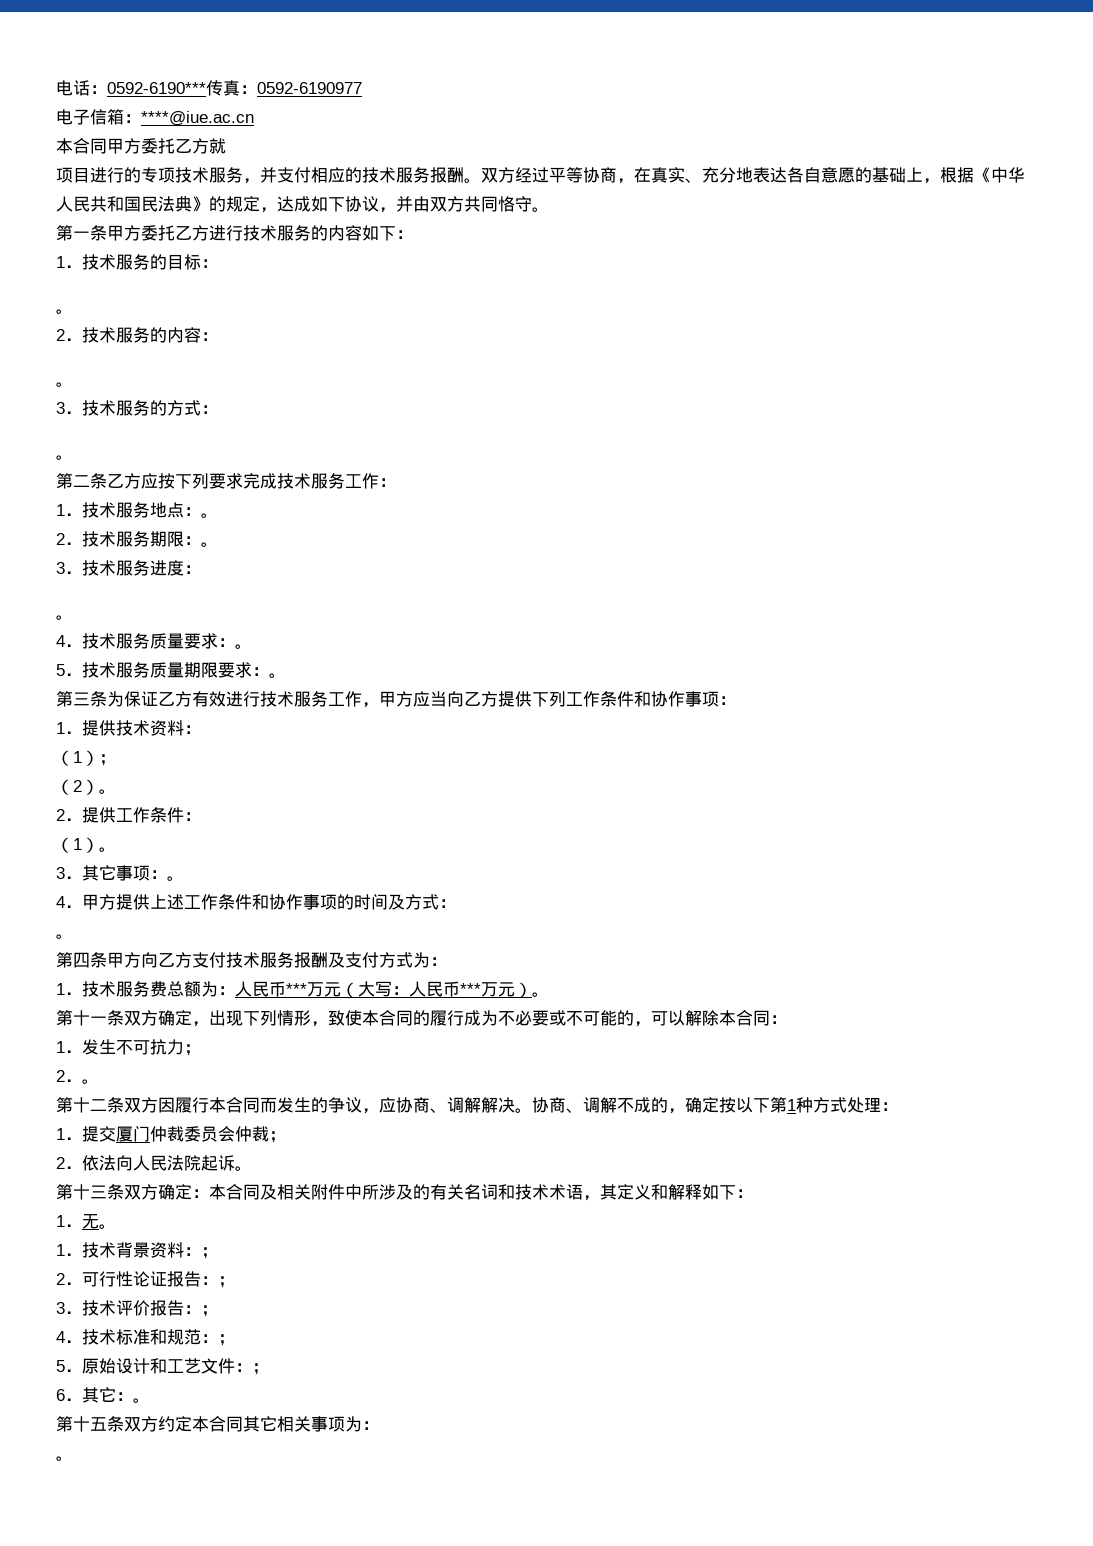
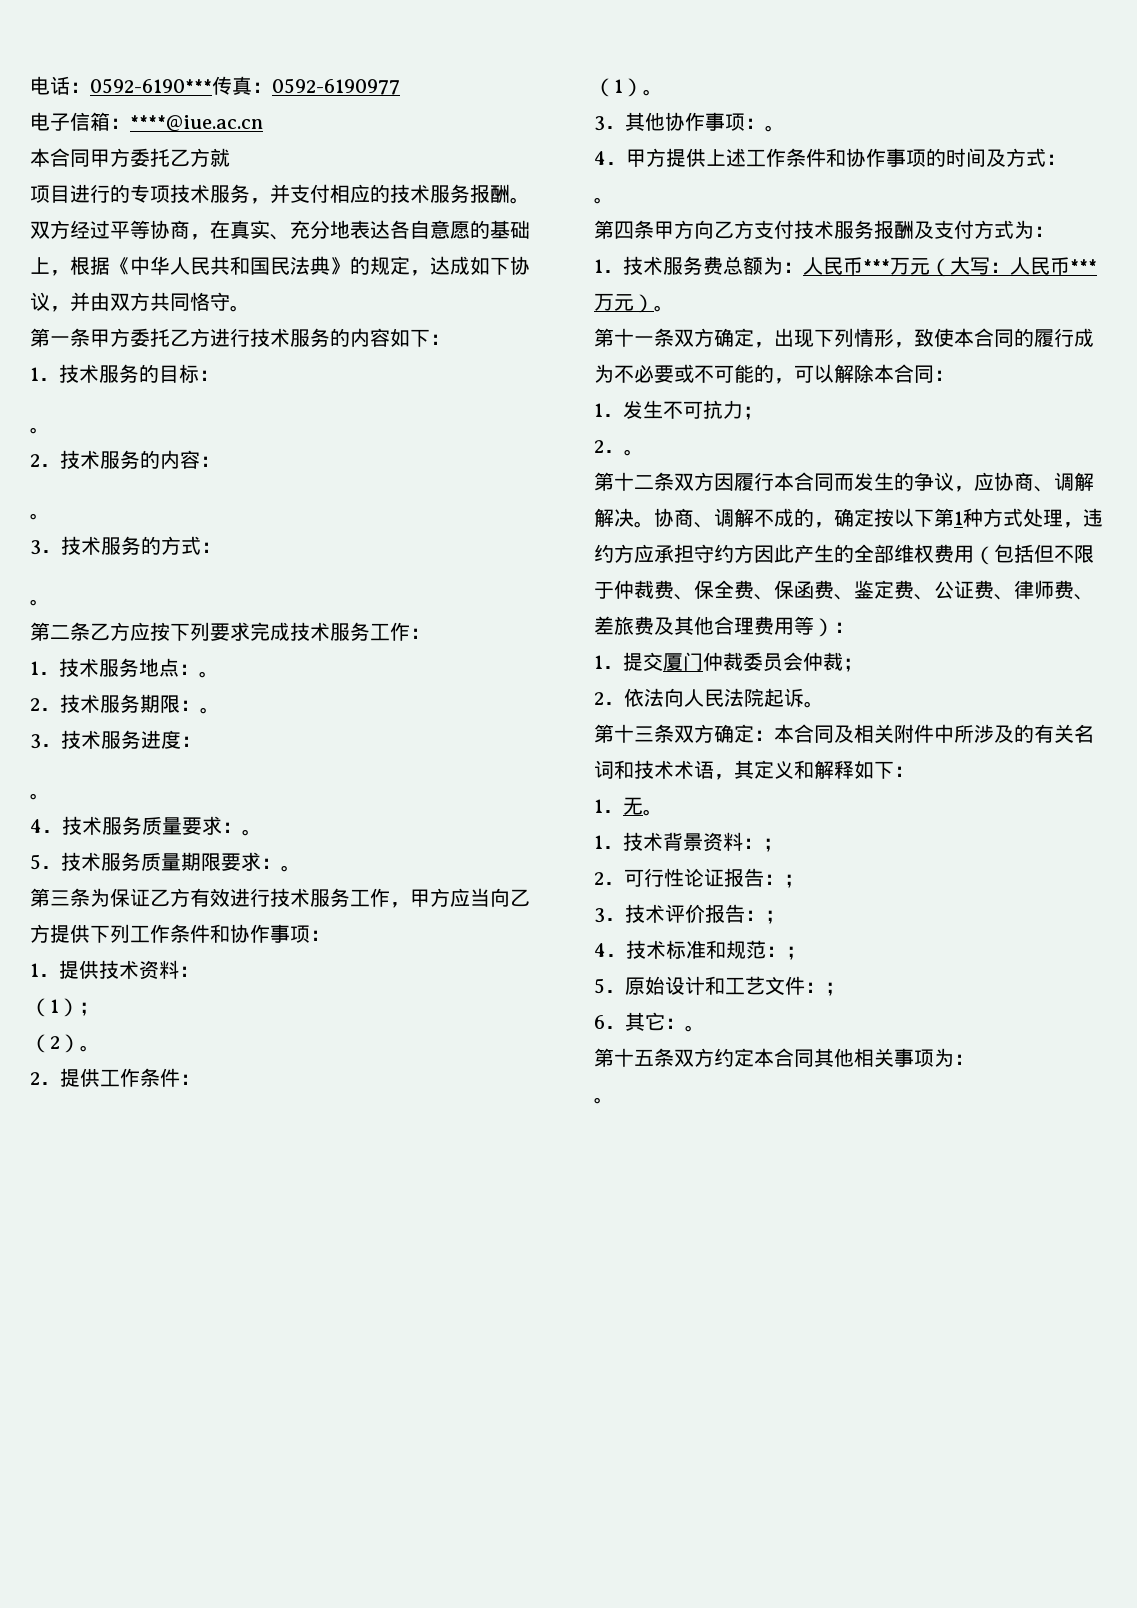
[99,865,116,880] 它 -> [645,112,705,131] 他协作
(881, 1104) none -> [1063,508,1103,528] [594,544,1094,565] [594,580,1094,600] [594,616,834,637] ，违约方应承担守约方因此产生的全部维权费用（包括但不限于仲裁费、保全费、保函费、鉴定费、公证费、律师费、差旅费及其他合理费用等）
[260,1416,277,1431] 它 -> [834,1048,854,1067] 他

